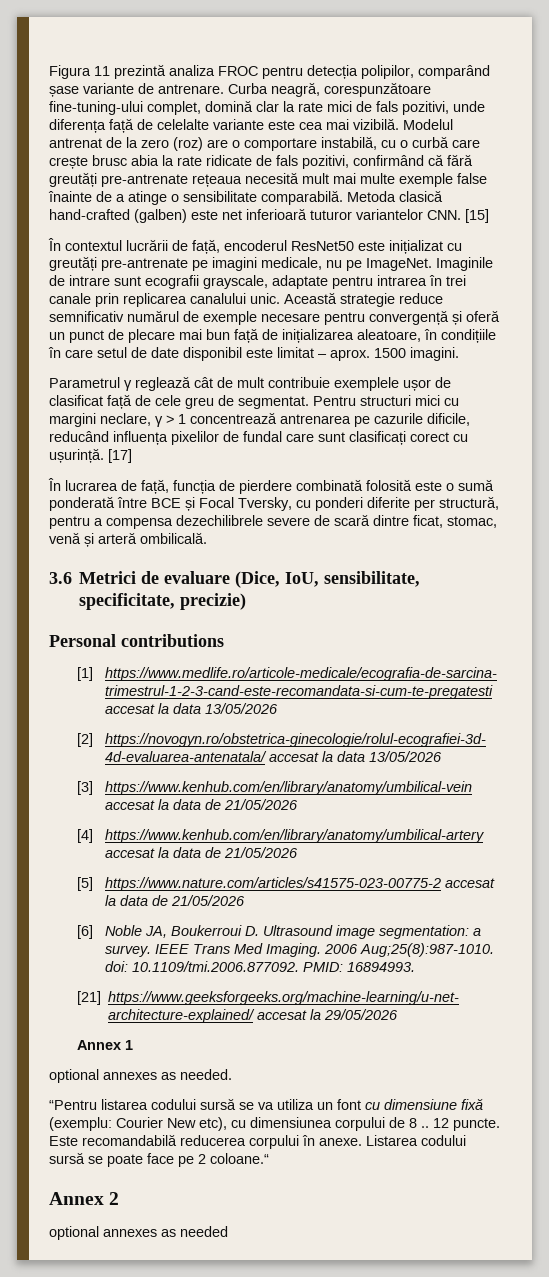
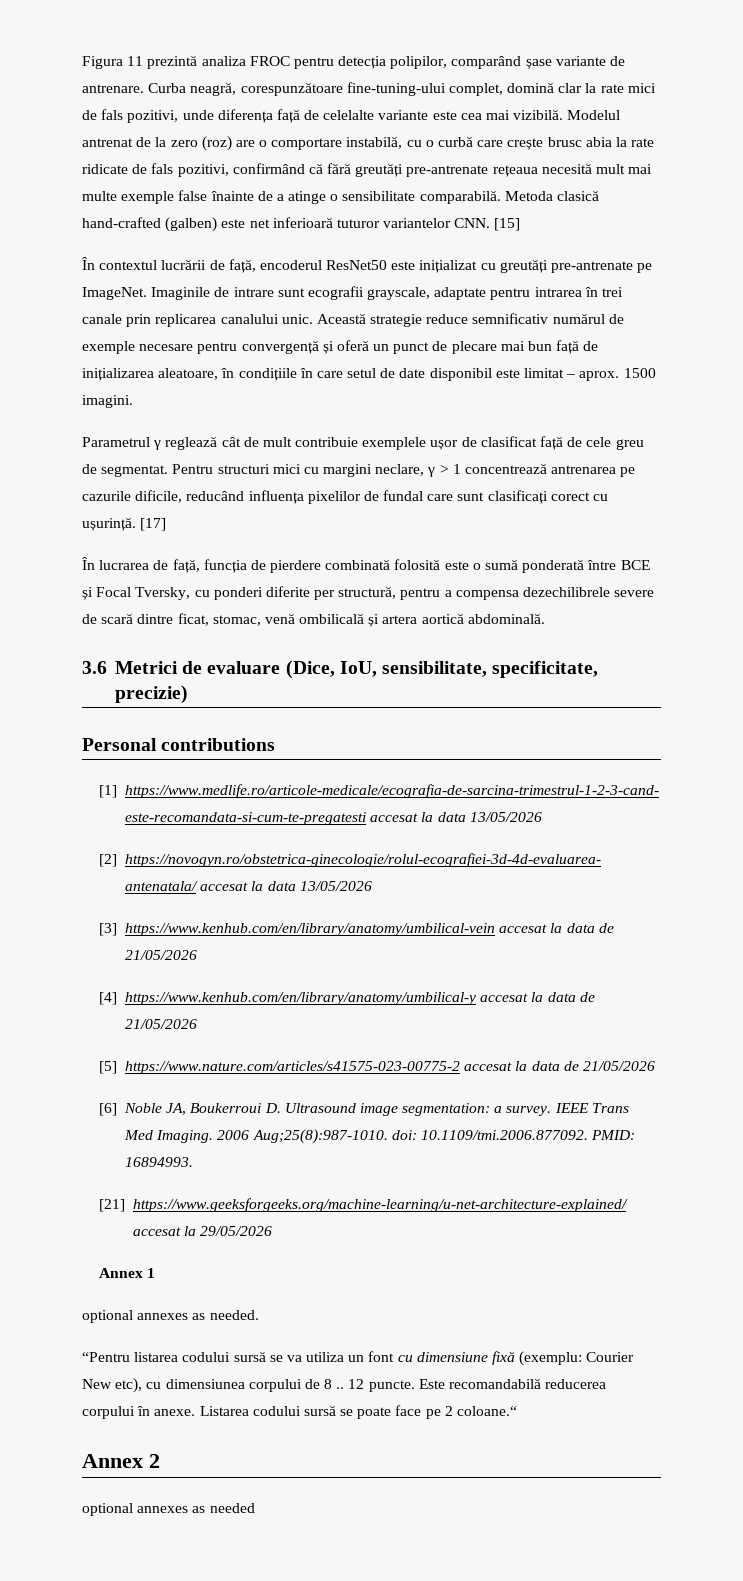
[212,257,362,271] imagini medicale, nu pe -> (653, 268) none
[84,532,207,547] și arteră ombilicală. -> [299,613,545,627] ombilicală și artera aortică abdominală.
[104,829,484,843] https://www.kenhub.com/en/library/anatomy/umbilical-artery -> [124,992,476,1005] https://www.kenhub.com/en/library/anatomy/umbilical-y

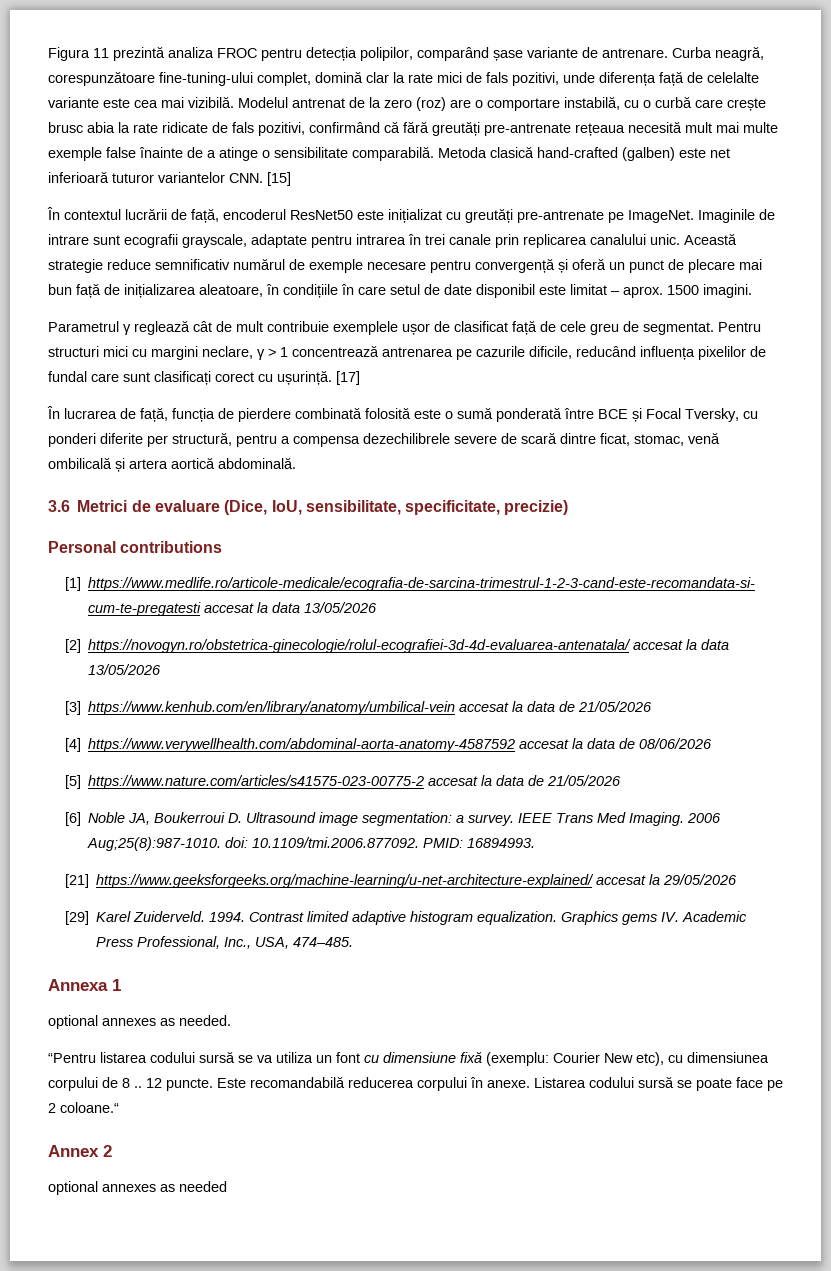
[124,992,595,1005] [124,1019,197,1029] https://www.kenhub.com/en/library/anatomy/umbilical-y accesat la data de 21/05/2026 -> [88,738,713,752] https://www.verywellhealth.com/abdominal-aorta-anatomy-4587592 accesat la data de 08/06/2026
[99,1268,144,1278] Annex -> [64,911,748,925] [96,936,354,949] [48,979,108,991] [29] Karel Zuiderveld. 1994. Contrast limited adaptive histogram equalization. Graphics gems IV. Academic Press Professional, Inc., USA, 474–485. // Annexa

